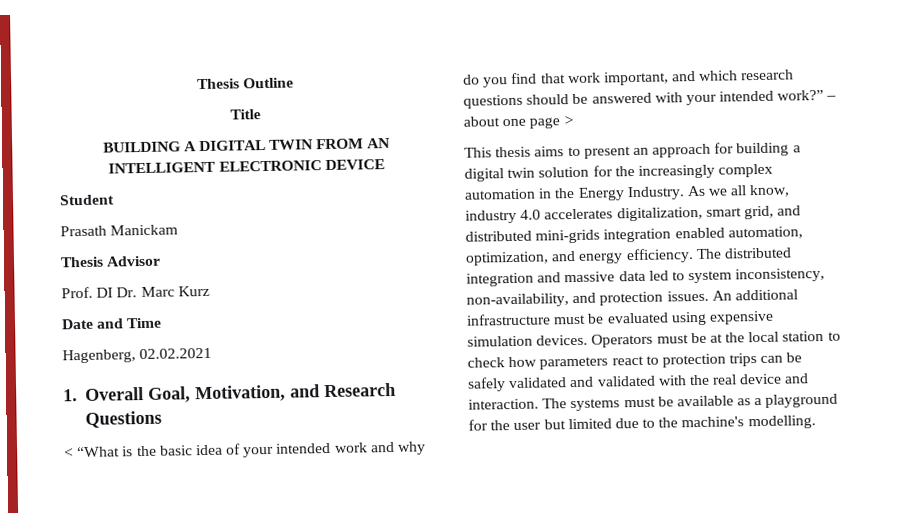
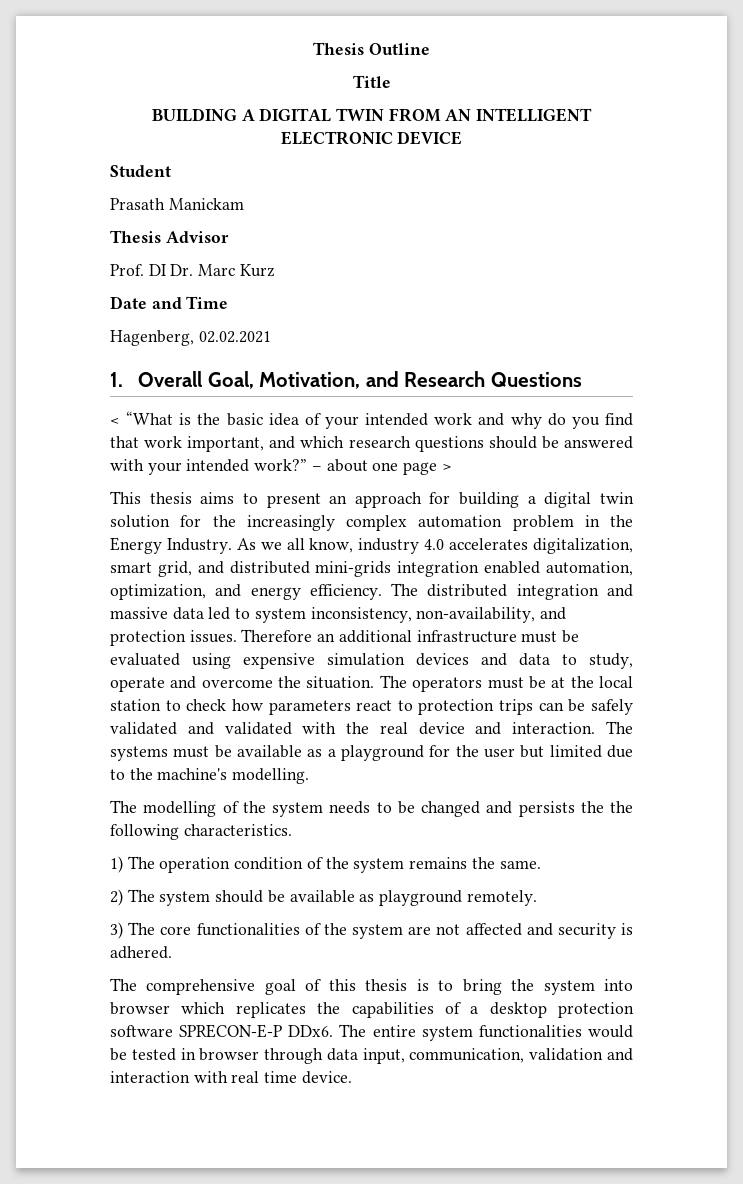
(536, 194) none -> [512,515,574,531] problem
[711,290,732,301] An -> [241,629,336,642] Therefore an
[536,333,654,348] devices. Operators -> [416,653,633,669] [110,675,483,692] devices and data to study, operate and overcome the situation. The operators
(816, 422) none -> [110,800,633,817] [110,824,292,840] [110,856,541,873] [110,889,537,906] [110,922,634,939] [110,946,172,959] [110,978,633,995] [110,1002,634,1018] [110,1024,633,1041] [110,1048,633,1064] [110,1071,352,1084] // The modelling of the system needs to be changed and persists the the following characteristics. // 1) The operation condition of the system remains the same. // 2) The system should be available as playground remotely. // 3) The core functionalities of the system are not affected and security is adhered. // The comprehensive goal of this thesis is to bring the system into browser which replicates the capabilities of a desktop protection software SPRECON-E-P DDx6. The entire system functionalities would be tested in browser through data input, communication, validation and interaction with real time device.

